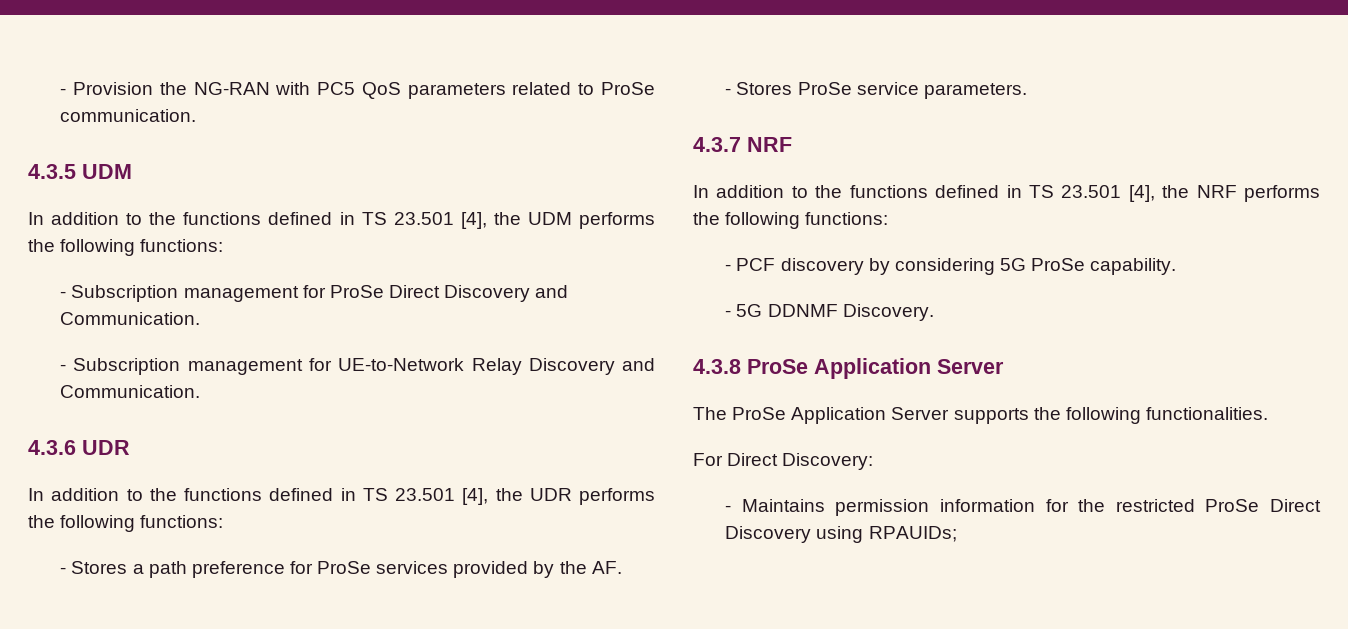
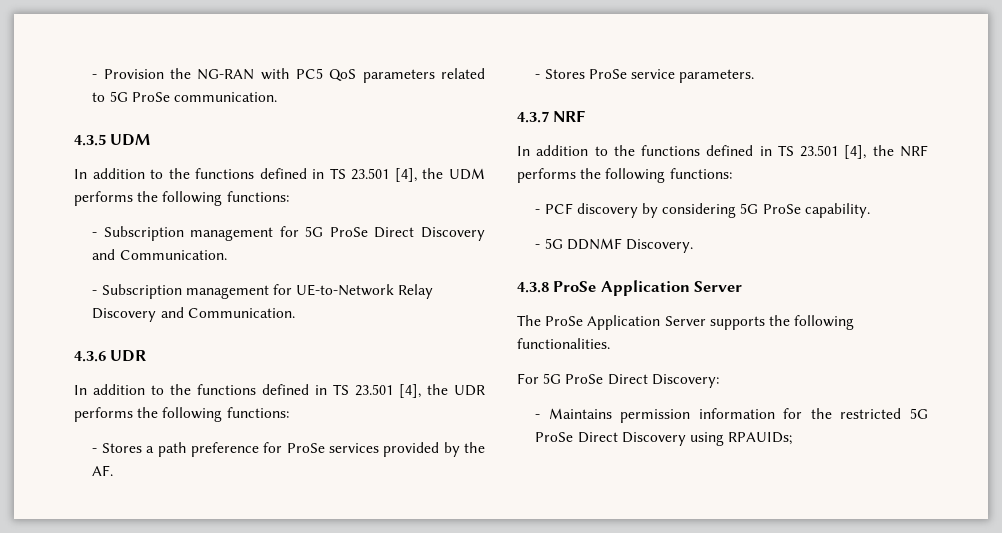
(595, 89) none -> [109,91,128,102] 5G
(326, 291) none -> [305,226,324,237] 5G
(723, 459) none -> [543,373,604,384] 5G ProSe
(1195, 505) none -> [910,408,928,419] 5G

